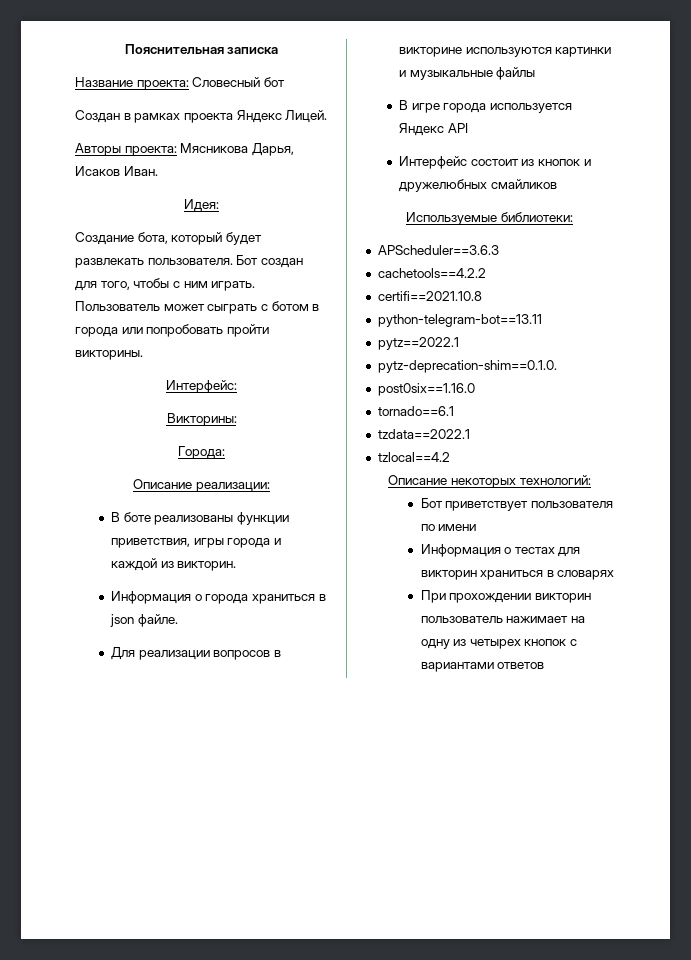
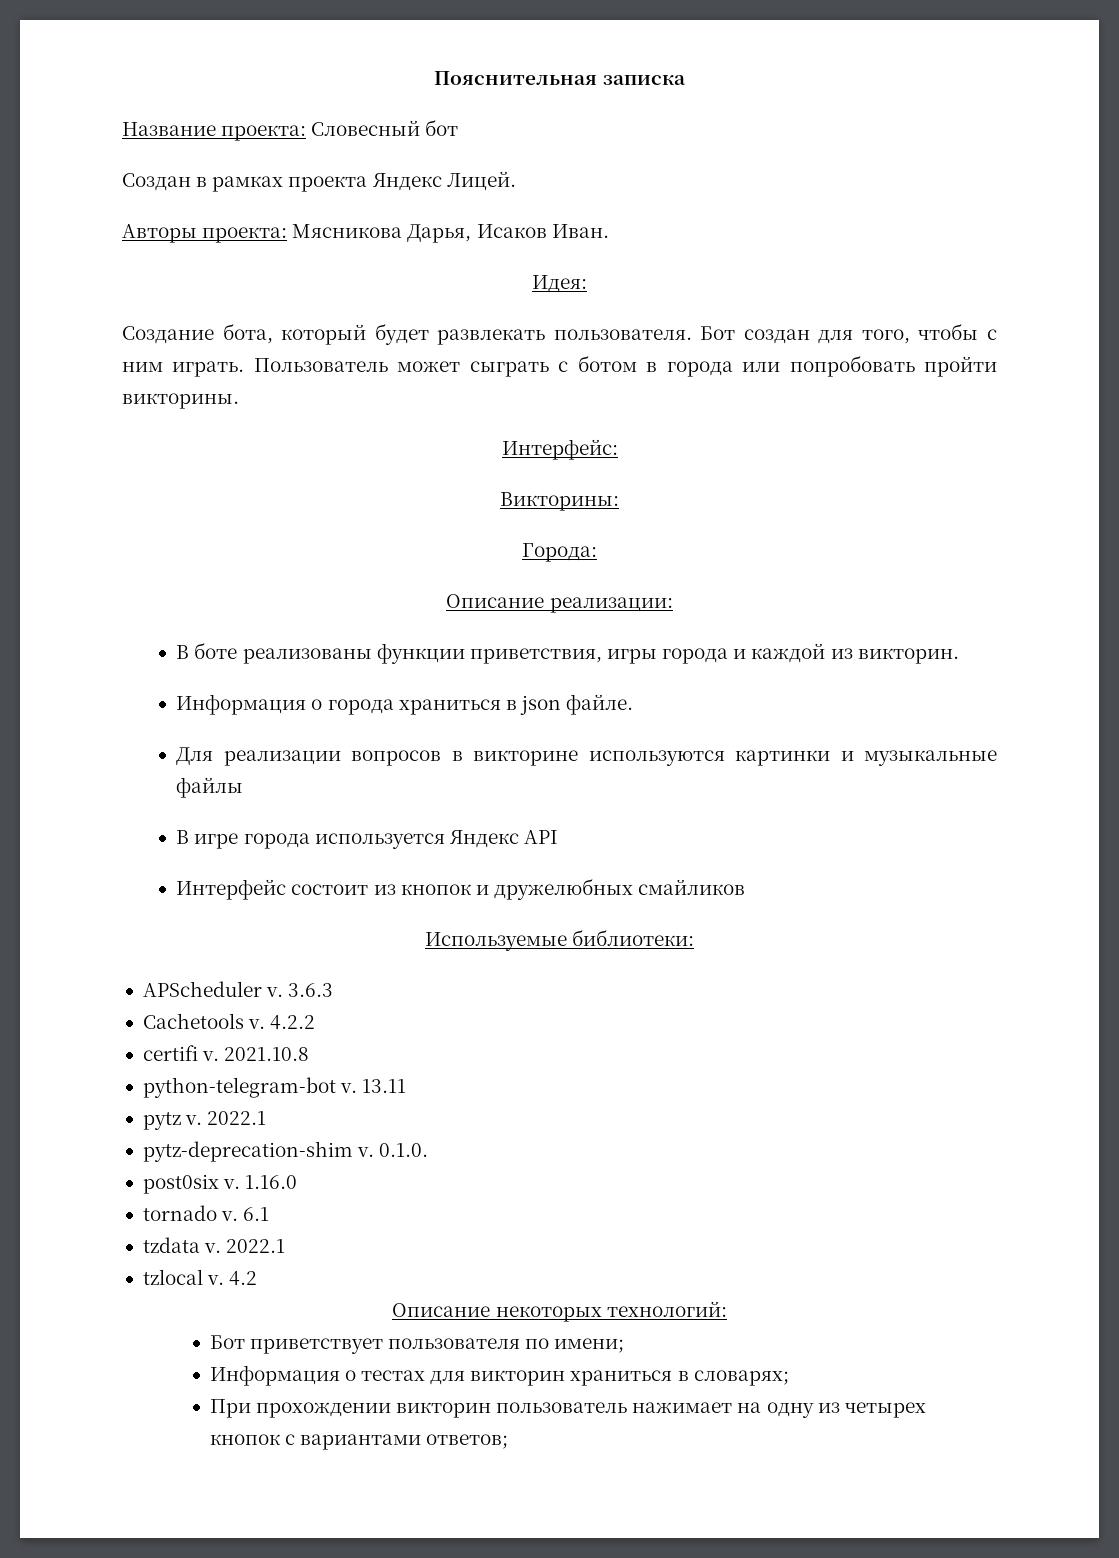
[377,245,499,255] [377,268,486,278] [377,291,482,301] [377,314,542,327] [377,337,459,350] [377,360,557,373] [377,383,475,396] [377,406,454,416] [377,429,470,439] [377,452,450,462] APScheduler==3.6.3 // cachetools==4.2.2 // certifi==2021.10.8 // python-telegram-bot==13.11 // pytz==2022.1 // pytz-deprecation-shim==0.1.0. // post0six==1.16.0 // tornado==6.1 // tzdata==2022.1 // tzlocal==4.2 -> [142,981,334,997] [142,1013,316,1030] [142,1045,310,1061] [142,1077,407,1098] [142,1111,267,1130] [142,1141,429,1162] [142,1174,298,1194] [142,1205,270,1221] [142,1237,286,1253] [142,1269,258,1286] APScheduler v. 3.6.3 // Cachetools v. 4.2.2 // certifi v. 2021.10.8 // python-telegram-bot v. 13.11 // pytz v. 2022.1 // pytz-deprecation-shim v. 0.1.0. // post0six v. 1.16.0 // tornado v. 6.1 // tzdata v. 2022.1 // tzlocal v. 4.2
[438,524,477,531] имени -> [554,1338,625,1353] имени;
[557,570,615,580] словарях -> [693,1370,789,1386] словарях;
[497,662,545,669] ответов -> [426,1434,509,1449] ответов;

